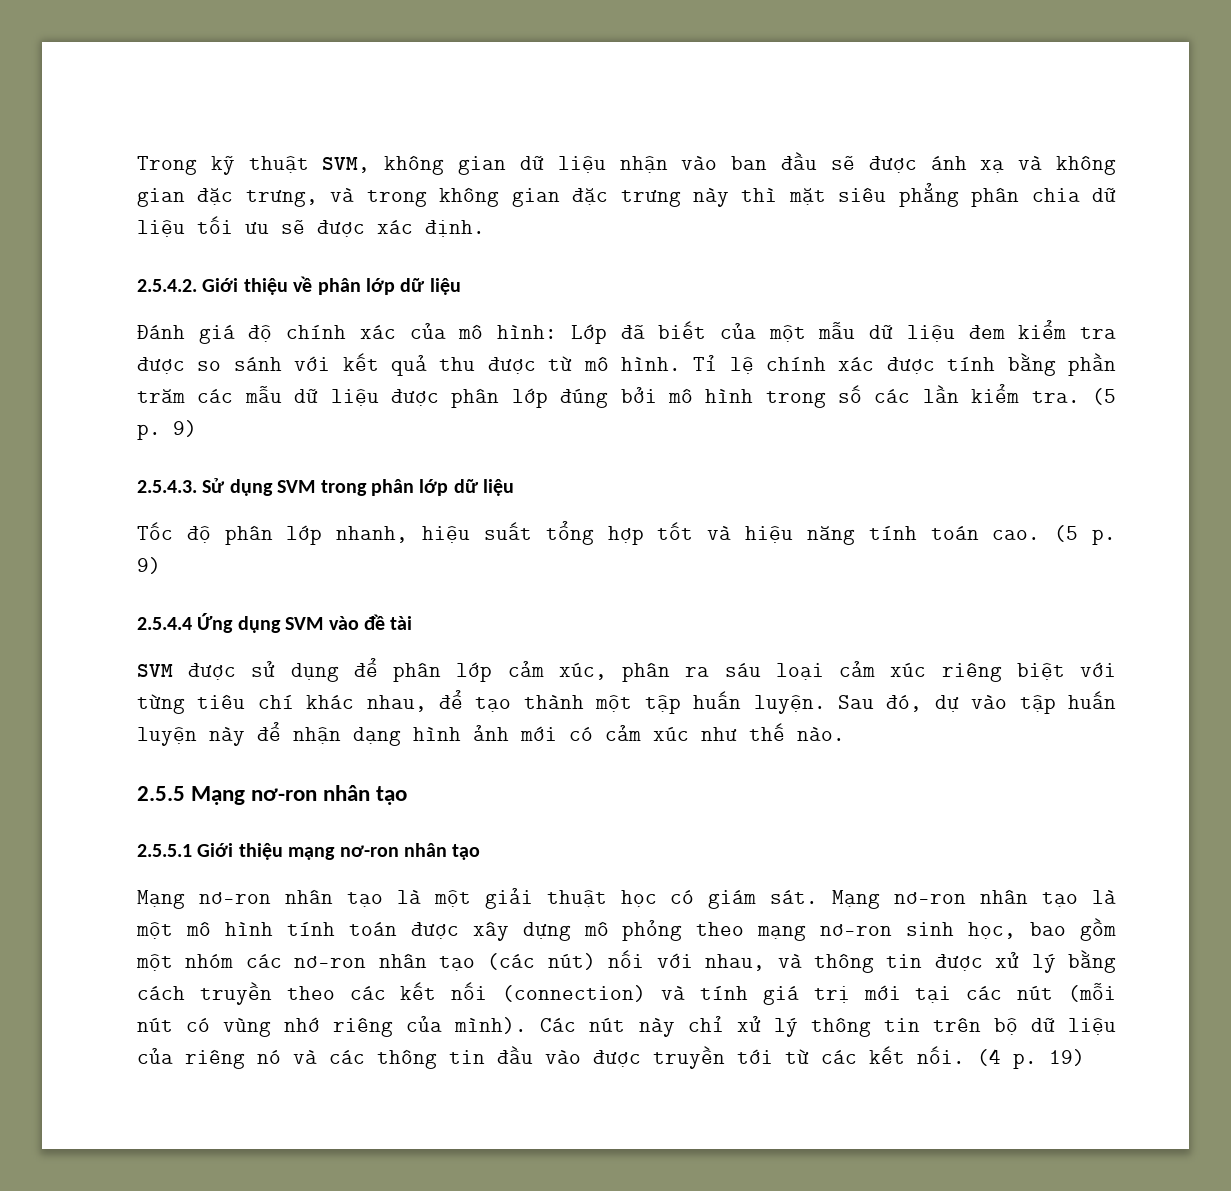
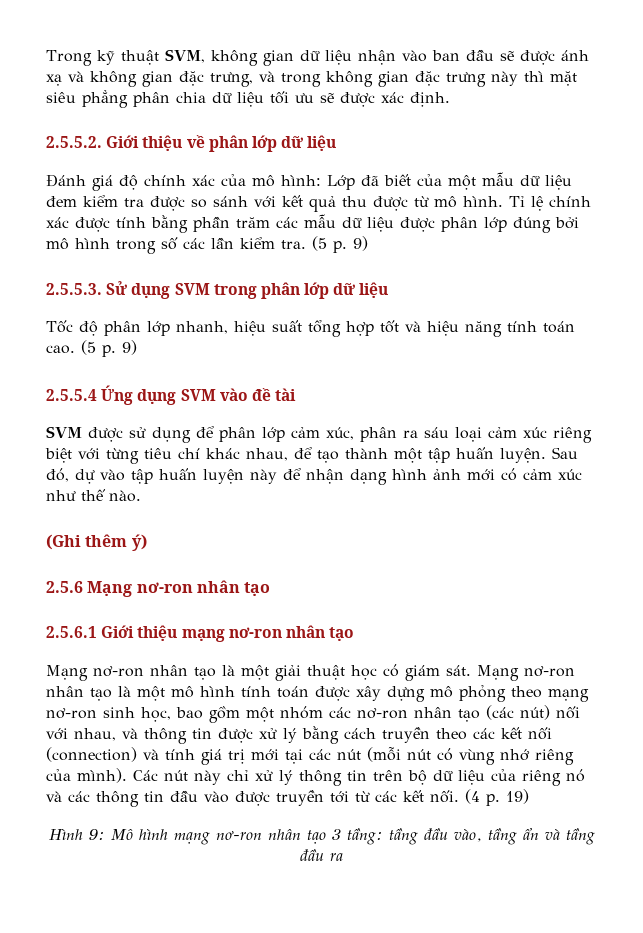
[137,279,197,292] 2.5.4.2. -> [46,136,102,148] 2.5.5.2.
[137,480,197,493] 2.5.4.3. -> [46,283,102,295] 2.5.5.3.
[137,617,192,630] 2.5.4.4 -> [46,389,97,401] 2.5.5.4
[137,786,185,801] 2.5.5 -> [46,534,147,551] [46,581,83,593] (Ghi thêm ý) // 2.5.6
[137,844,192,857] 2.5.5.1 -> [46,626,97,638] 2.5.6.1
(1085, 1057) none -> [48,828,595,845] [300,849,343,861] // Hình 9: Mô hình mạng nơ-ron nhân tạo 3 tầng: tầng đầu vào, tầng ẩn và tầng đầu ra

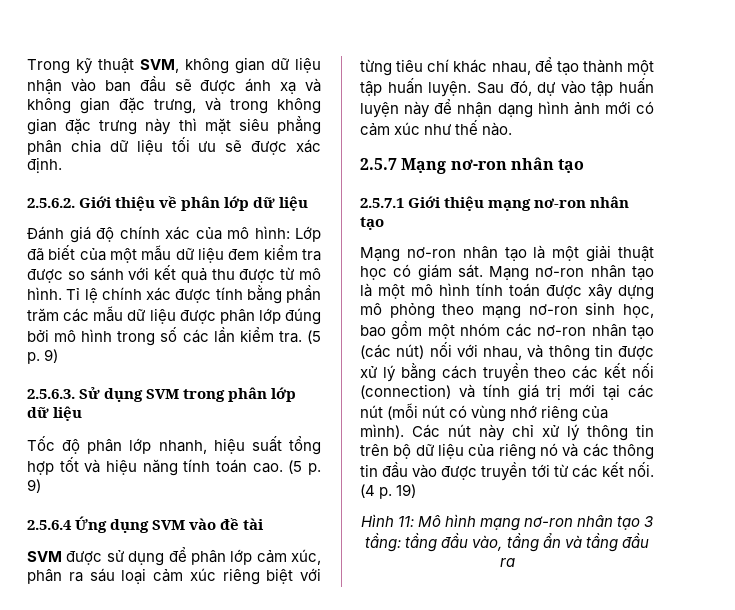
[46,136,102,148] 2.5.5.2. -> [27,198,75,208] 2.5.6.2.
[46,283,102,295] 2.5.5.3. -> [27,389,75,399] 2.5.6.3.
[46,389,97,401] 2.5.5.4 -> [27,520,72,530] 2.5.6.4
[46,534,147,551] [46,581,83,593] (Ghi thêm ý) // 2.5.6 -> [360,158,397,170] 2.5.7
[46,626,97,638] 2.5.6.1 -> [360,198,404,208] 2.5.7.1
[88,829,105,840] 9: -> [397,516,414,527] 11:

